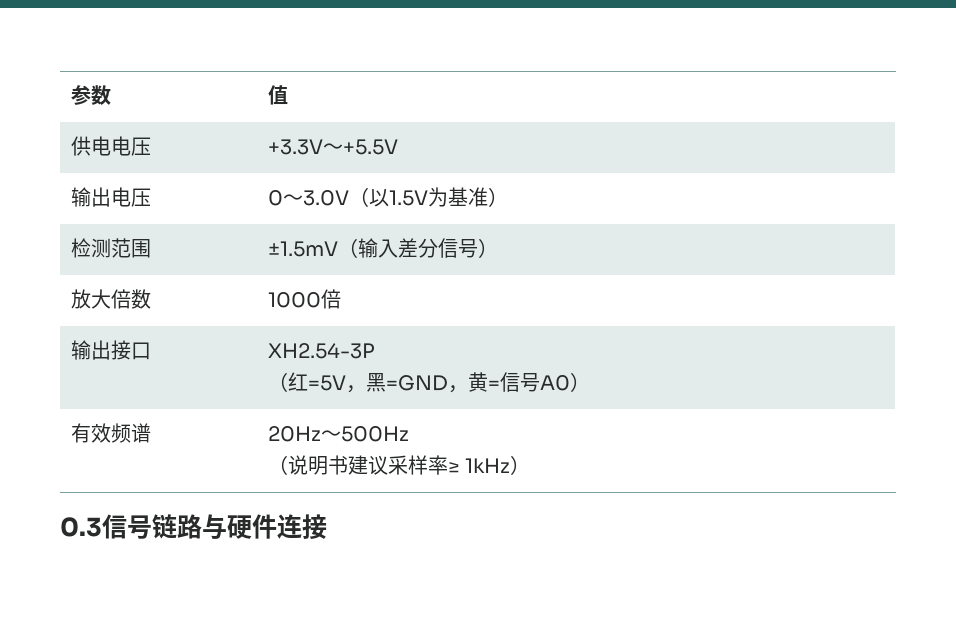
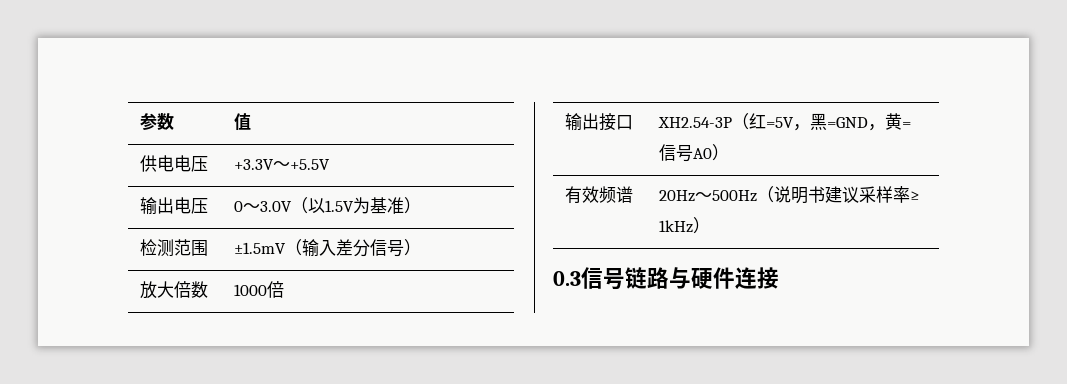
(375, 351) // -> (732, 122) none
(409, 434) // -> (757, 196) none

